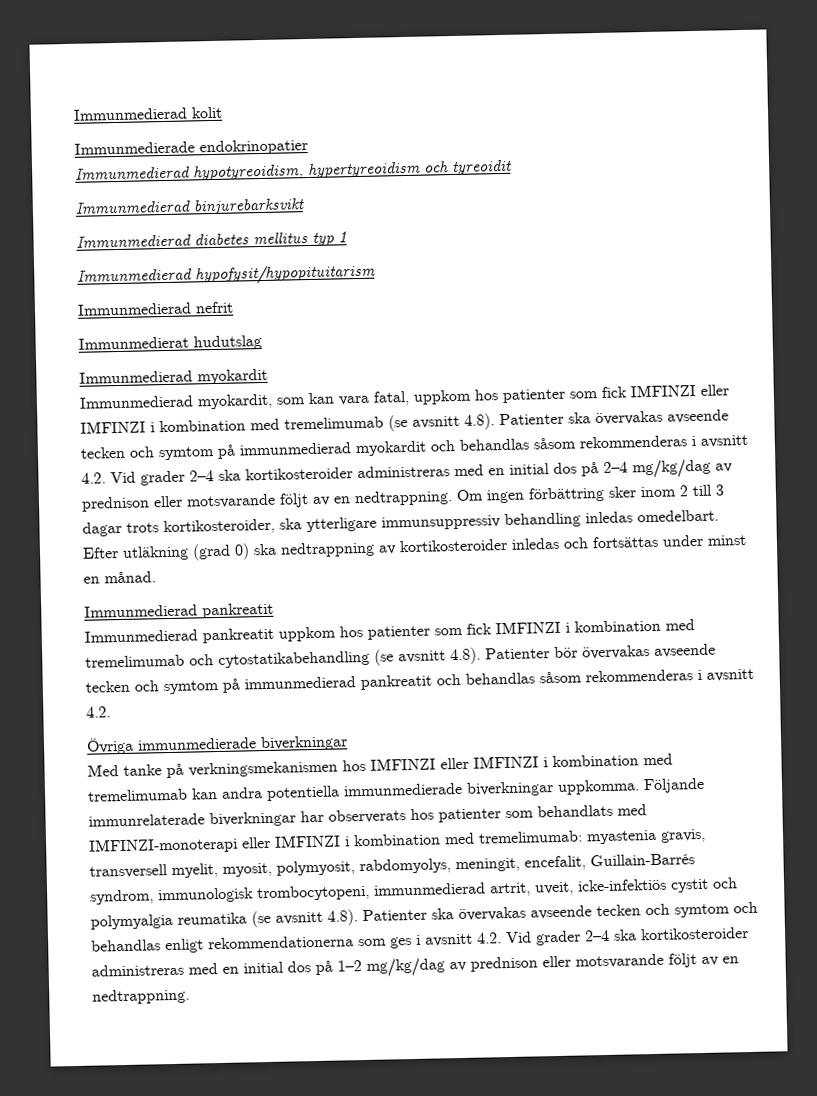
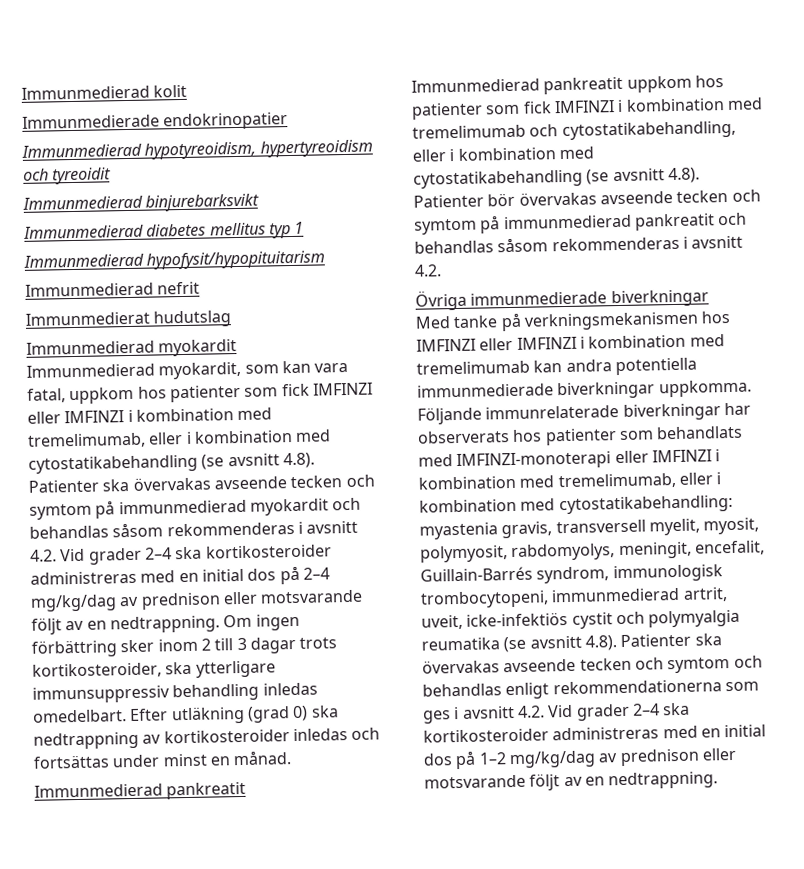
[284,416,384,430] tremelimumab -> [27,429,332,449] [28,454,198,474] tremelimumab, eller i kombination med cytostatikabehandling
(214, 660) none -> [561,120,736,141] [412,146,594,162] cytostatikabehandling, eller i kombination med
[478,830,583,844] tremelimumab: -> [557,472,722,490] [419,494,733,515] tremelimumab, eller i kombination med cytostatikabehandling:

